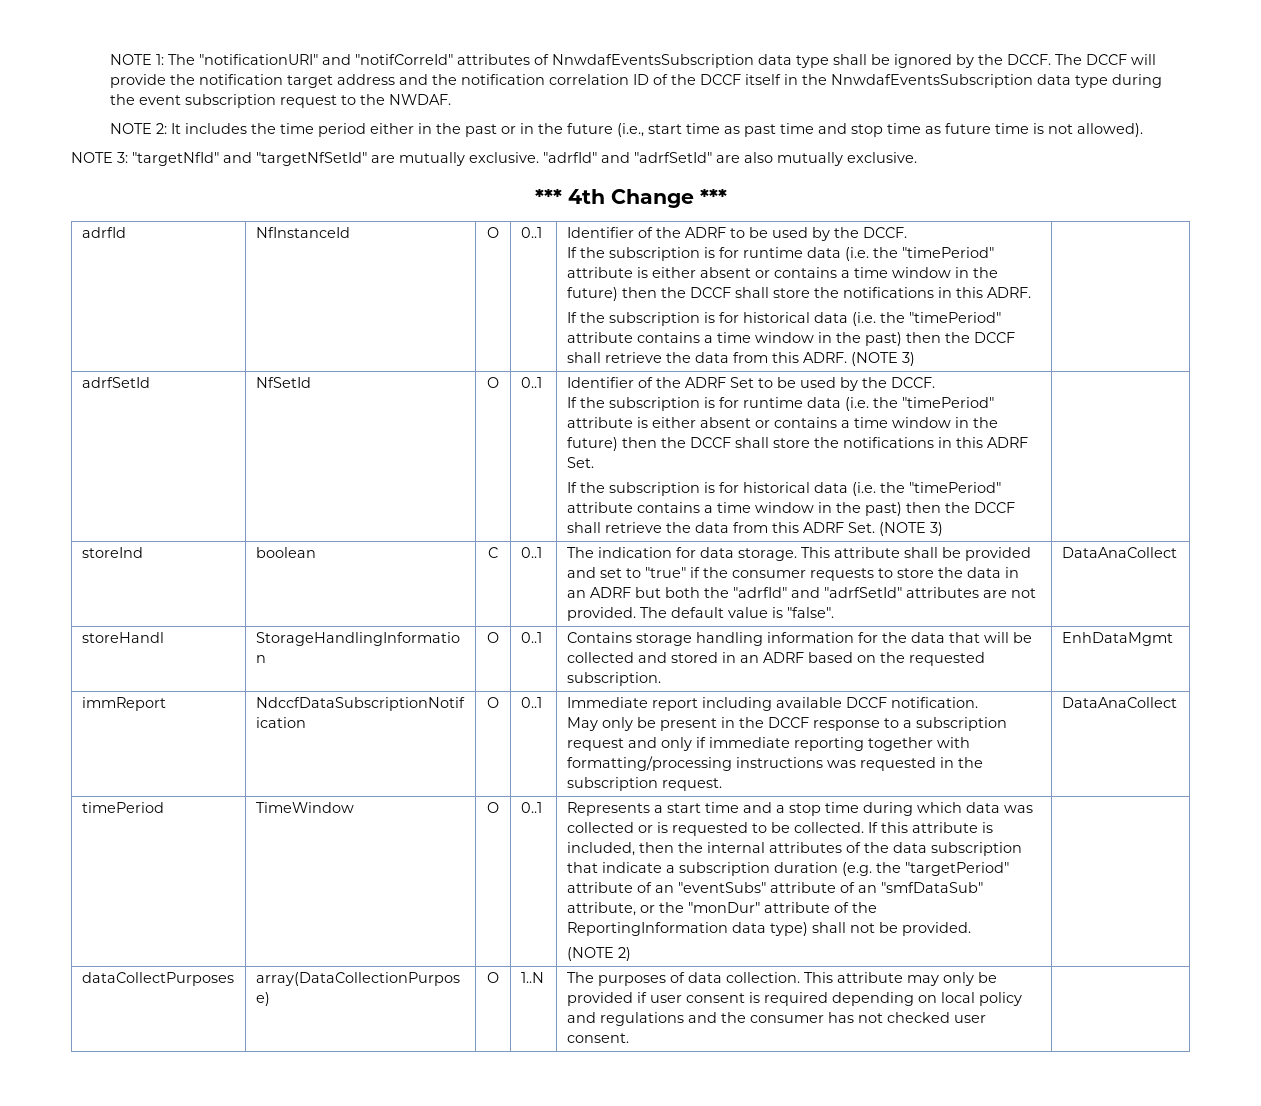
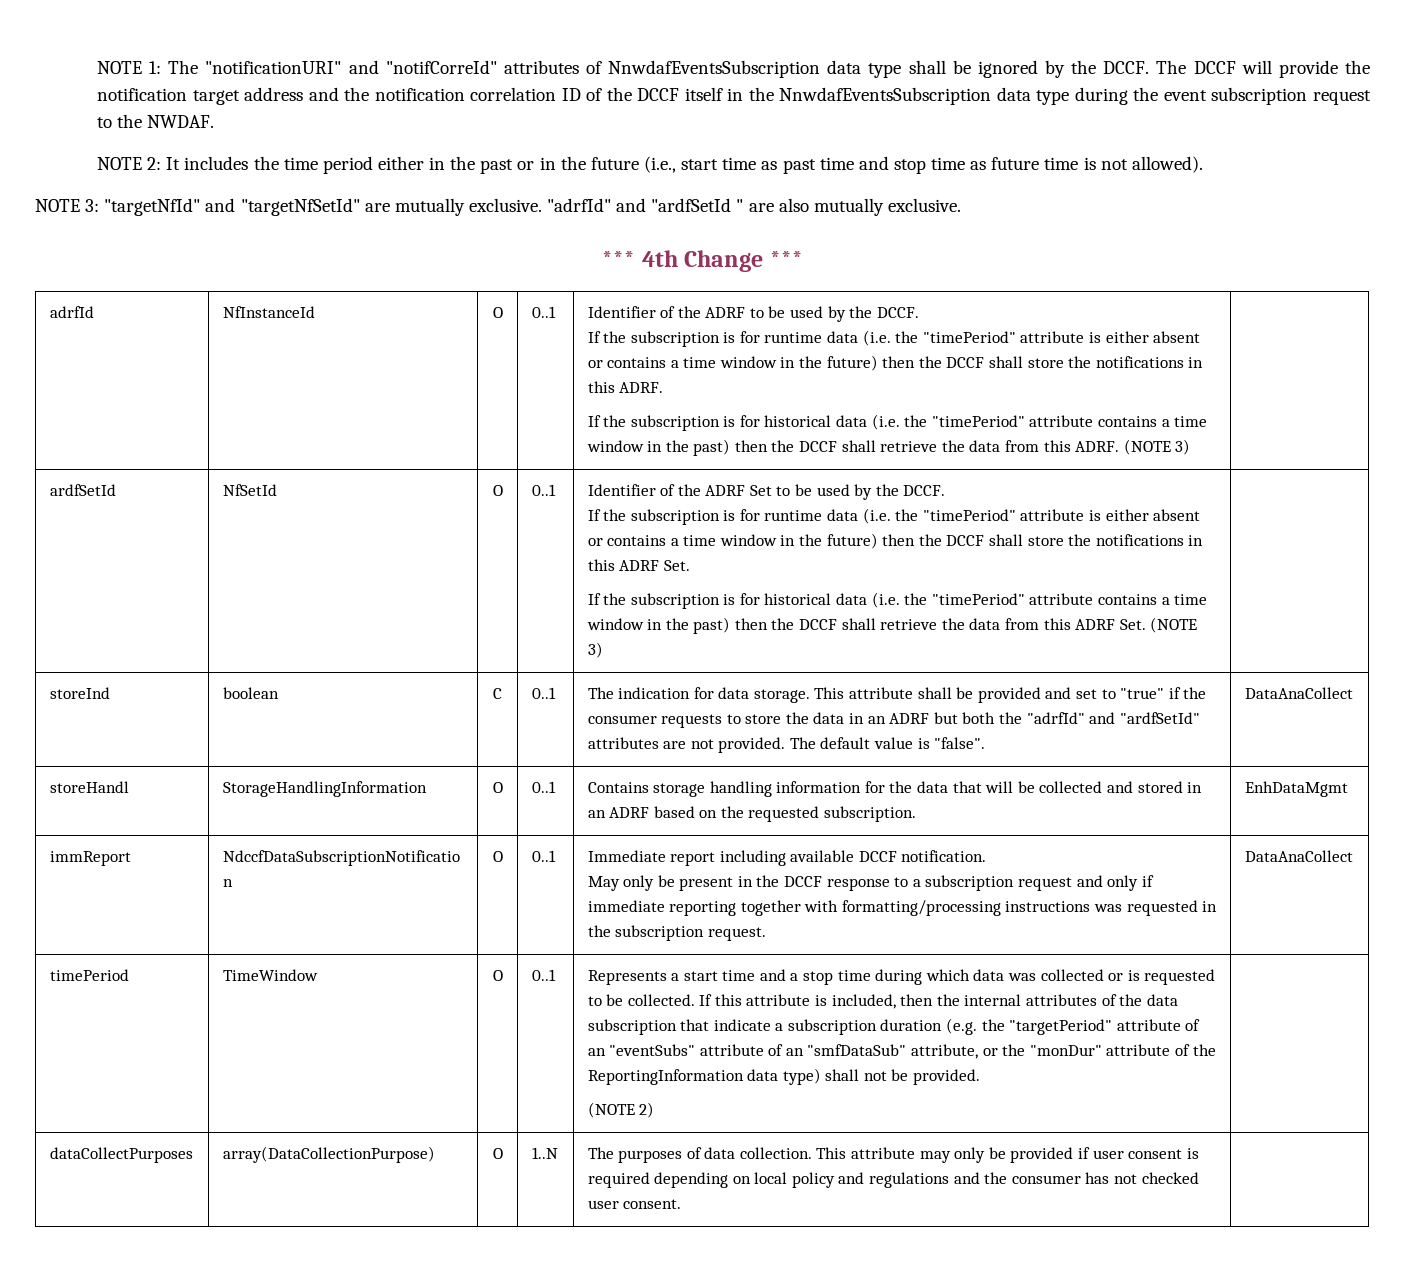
[634,152,712,163] "adrfSetId" -> [651,198,744,212] "ardfSetId "
[81,377,150,388] adrfSetId -> [49,484,116,496] ardfSetId
[823,587,902,598] "adrfSetId" -> [1119,712,1200,724] "ardfSetId"

